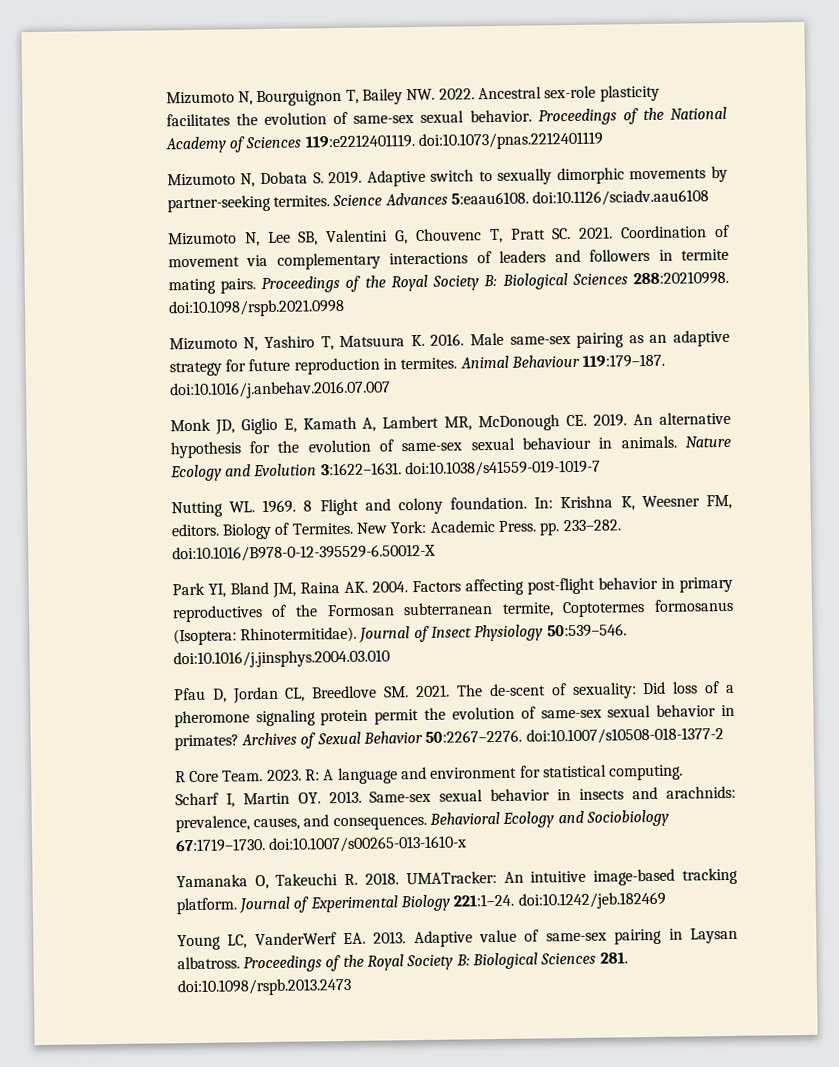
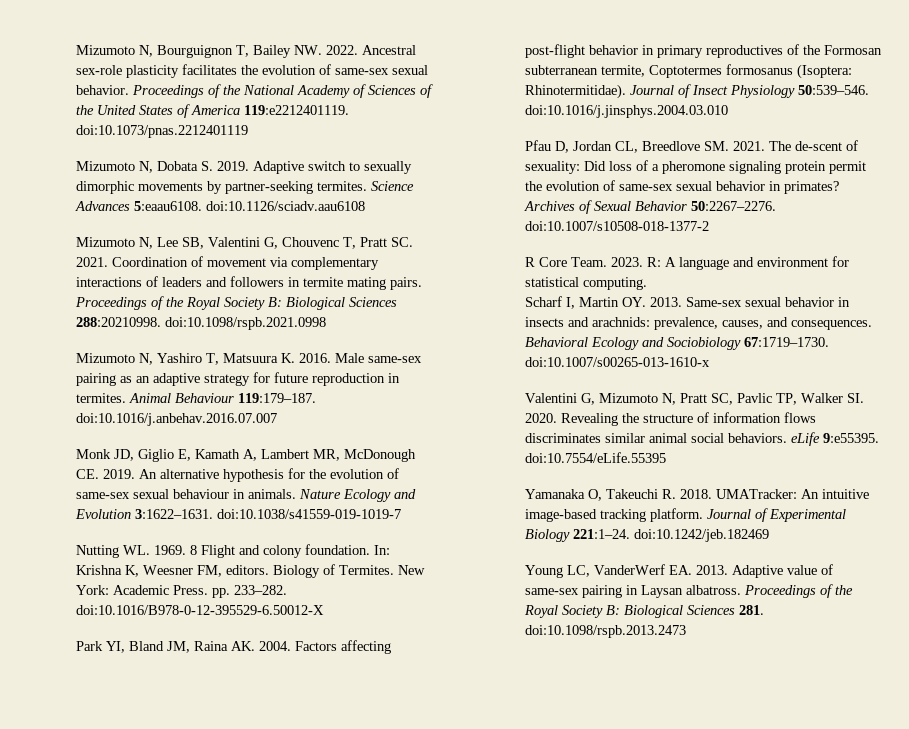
(302, 142) none -> [420,84,434,98] [76,104,241,118] of the United States of America
(468, 844) none -> [525,393,865,405] [525,412,817,426] [525,432,880,446] [525,452,667,463] // Valentini G, Mizumoto N, Pratt SC, Pavlic TP, Walker SI. 2020. Revealing the structure of information flows discriminates similar animal social behaviors. eLife 9:e55395. doi:10.7554/eLife.55395

